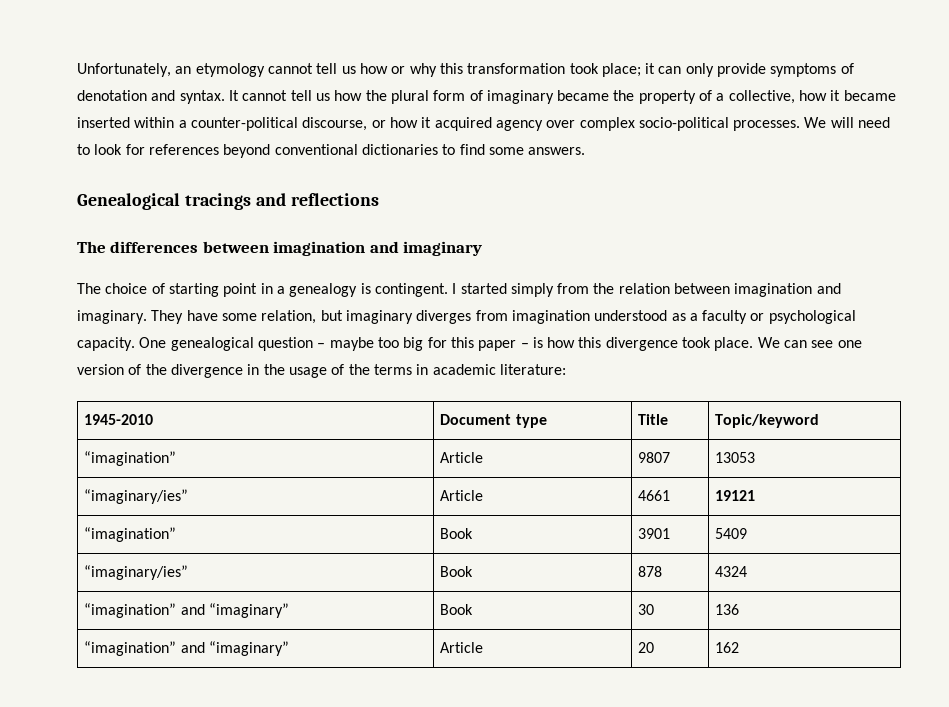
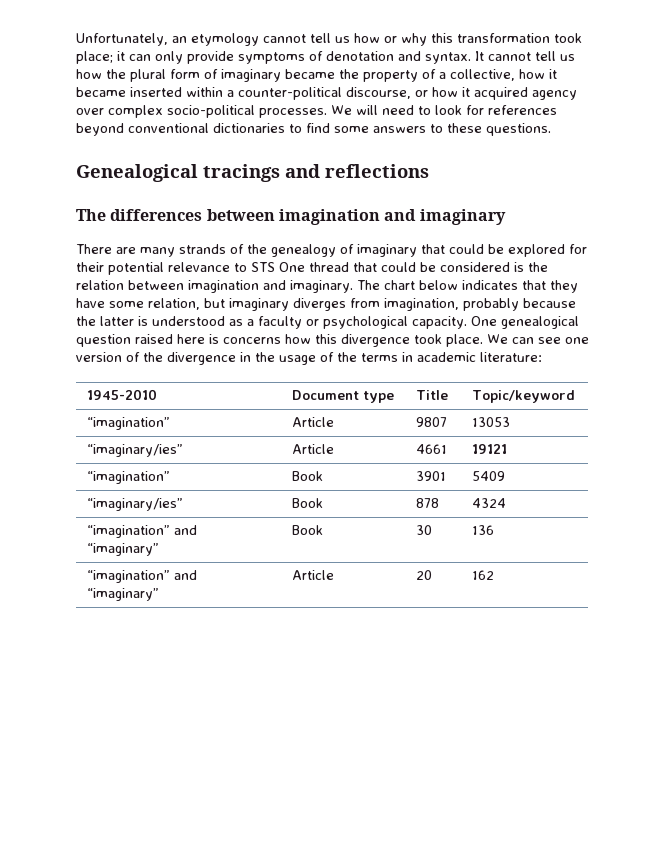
[528,147,586,155] answers. -> [373,123,551,136] answers to these questions.
[77,283,590,297] The choice of starting point in a genealogy is contingent. I started simply from -> [76,244,587,257] [76,262,524,275] There are many strands of the genealogy of imaginary that could be explored for their potential relevance to STS One thread that could be considered is
[151,310,184,324] They -> [357,280,578,293] The chart below indicates that they
[511,310,590,324] imagination -> [384,298,576,311] [76,316,148,326] imagination, probably because the latter is
[317,337,543,351] – maybe too big for this paper – is -> [135,334,281,344] raised here is concerns

